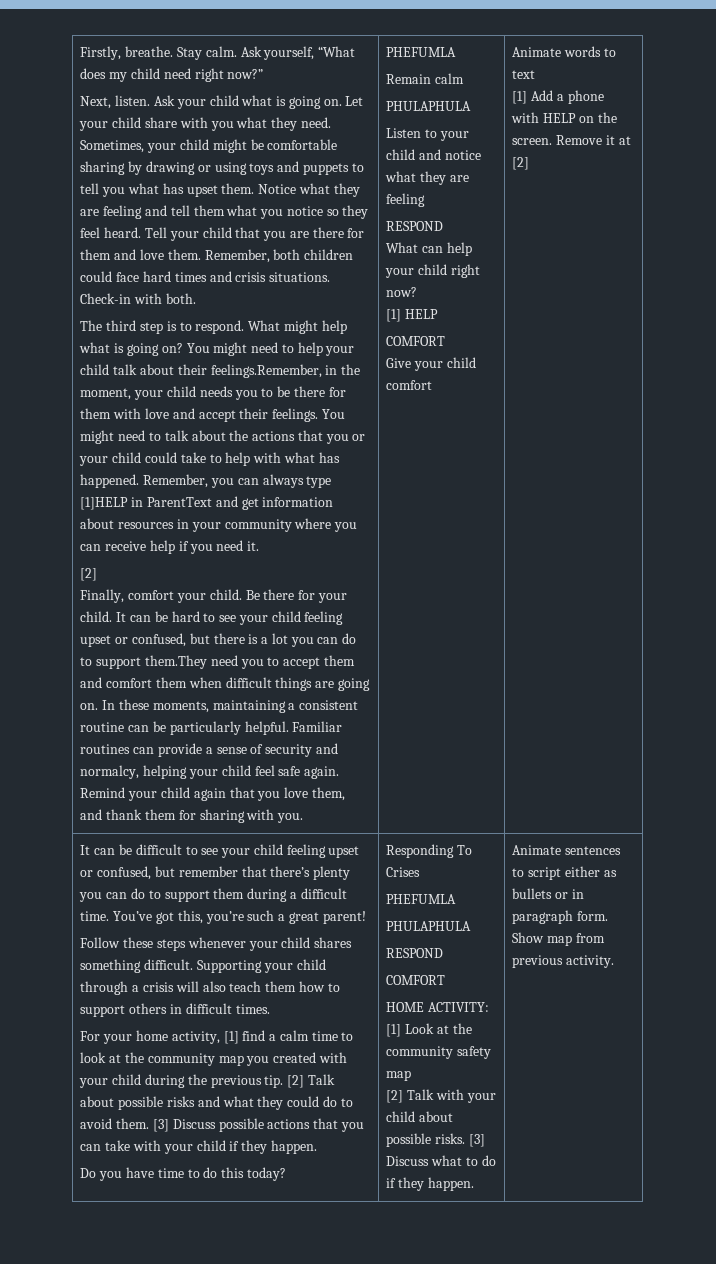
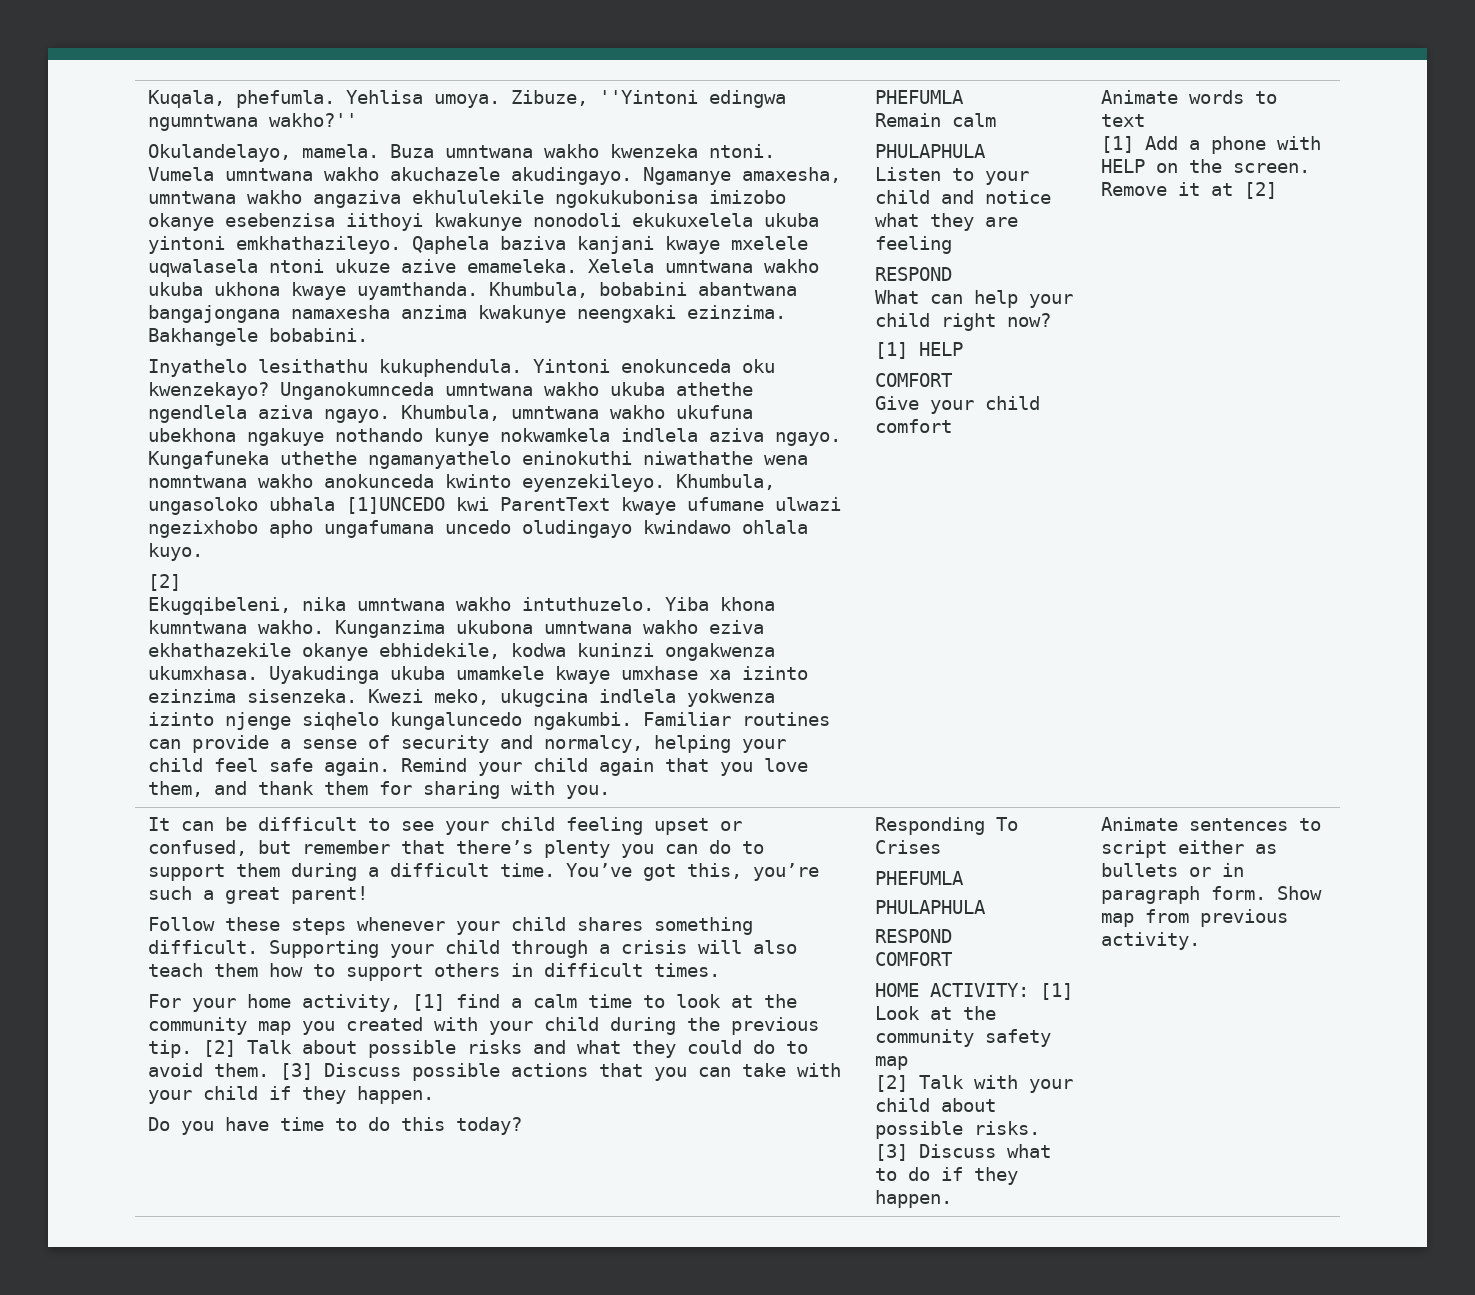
[80,46,356,60] [80,68,264,82] [80,95,364,109] [79,117,331,131] [80,139,338,153] [80,161,364,175] [80,183,360,197] [80,205,369,219] [80,227,365,241] [80,249,354,263] [80,271,331,282] [80,293,197,304] [80,320,347,334] [79,342,355,356] [80,364,361,378] [80,386,346,400] [80,408,345,422] [80,430,366,444] [79,452,340,466] [80,474,332,488] [80,496,334,510] [80,518,358,532] [80,540,260,554] [80,568,98,581] [80,589,347,603] [80,611,344,625] [80,633,357,647] [80,655,355,669] [80,677,370,691] [80,699,359,713] [80,721,289,735] Firstly, breathe. Stay calm. Ask yourself, “What does my child need right now?” // Next, listen. Ask your child what is going on. Let your child share with you what they need. Sometimes, your child might be comfortable sharing by drawing or using toys and puppets to tell you what has upset them. Notice what they are feeling and tell them what you notice so they feel heard. Tell your child that you are there for them and love them. Remember, both children could face hard times and crisis situations. Check-in with both. // The third step is to respond. What might help what is going on? You might need to help your child talk about their feelings.Remember, in the moment, your child needs you to be there for them with love and accept their feelings. You might need to talk about the actions that you or your child could take to help with what has happened. Remember, you can always type [1]HELP in ParentText and get information about resources in your community where you can receive help if you need it. // [2] // Finally, comfort your child. Be there for your child. It can be hard to see your child feeling upset or confused, but there is a lot you can do to support them.They need you to accept them and comfort them when difficult things are going on. In these moments, maintaining a consistent routine can be particularly helpful. -> [147,90,786,108] [147,113,357,131] [147,144,775,162] [147,167,841,185] [147,190,786,208] [147,213,819,231] [147,236,808,254] [147,259,819,277] [147,282,797,300] [147,305,786,323] [147,328,368,346] [147,359,775,377] [147,382,753,400] [147,405,753,423] [147,428,841,446] [147,451,808,469] [147,474,775,492] [147,497,841,515] [147,520,808,538] [147,543,203,561] [147,574,181,591] [147,597,775,615] [147,620,764,638] [147,643,775,661] [147,666,808,684] [147,689,775,707] [147,712,632,730] Kuqala, phefumla. Yehlisa umoya. Zibuze, ''Yintoni edingwa ngumntwana wakho?'' // Okulandelayo, mamela. Buza umntwana wakho kwenzeka ntoni. Vumela umntwana wakho akuchazele akudingayo. Ngamanye amaxesha, umntwana wakho angaziva ekhululekile ngokukubonisa imizobo okanye esebenzisa iithoyi kwakunye nonodoli ekukuxelela ukuba yintoni emkhathazileyo. Qaphela baziva kanjani kwaye mxelele uqwalasela ntoni ukuze azive emameleka. Xelela umntwana wakho ukuba ukhona kwaye uyamthanda. Khumbula, bobabini abantwana bangajongana namaxesha anzima kwakunye neengxaki ezinzima. Bakhangele bobabini. // Inyathelo lesithathu kukuphendula. Yintoni enokunceda oku kwenzekayo? Unganokumnceda umntwana wakho ukuba athethe ngendlela aziva ngayo. Khumbula, umntwana wakho ukufuna ubekhona ngakuye nothando kunye nokwamkela indlela aziva ngayo. Kungafuneka uthethe ngamanyathelo eninokuthi niwathathe wena nomntwana wakho anokunceda kwinto eyenzekileyo. Khumbula, ungasoloko ubhala [1]UNCEDO kwi ParentText kwaye ufumane ulwazi ngezixhobo apho ungafumana uncedo oludingayo kwindawo ohlala kuyo. // [2] // Ekugqibeleni, nika umntwana wakho intuthuzelo. Yiba khona kumntwana wakho. Kunganzima ukubona umntwana wakho eziva ekhathazekile okanye ebhidekile, kodwa kuninzi ongakwenza ukumxhasa. Uyakudinga ukuba umamkele kwaye umxhase xa izinto ezinzima sisenzeka. Kwezi meko, ukugcina indlela yokwenza izinto njenge siqhelo kungaluncedo ngakumbi.

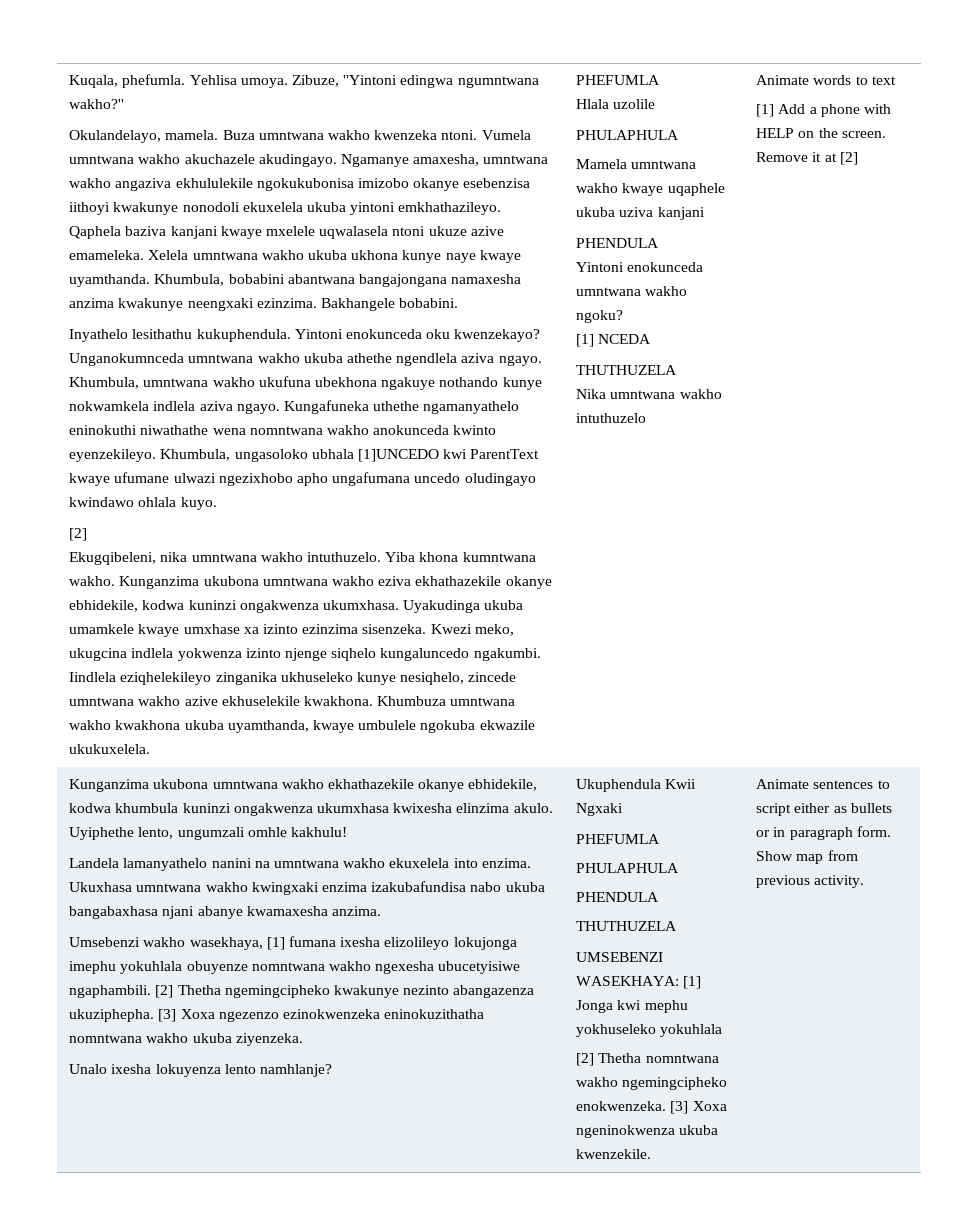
[631,213,753,227] ekukuxelela -> [242,202,303,212] ekuxelela
(280, 289) none -> [402,250,476,263] kunye naye
[642,712,830,726] [147,735,786,753] [147,758,808,776] [147,781,610,799] [874,90,964,104] [874,113,996,127] [874,144,986,158] [874,167,1029,185] [874,190,1051,204] [874,213,1018,231] [874,236,952,254] [874,267,952,281] [874,290,1073,308] [874,313,1051,331] [874,342,963,359] [874,373,952,387] [874,396,1040,414] [874,419,952,433] Familiar routines can provide a sense of security and normalcy, helping your child feel safe again. Remind your child again that you love them, and thank them for sharing with you. | PHEFUMLA // Remain calm // PHULAPHULA // Listen to your child and notice what they are feeling // RESPOND // What can help your child right now? // [1] HELP // COMFORT // Give your child comfort -> [69,672,517,685] [69,696,516,706] [69,720,535,733] [69,744,151,754] [576,75,661,85] [576,99,656,109] [576,130,680,140] [576,159,697,169] [576,183,725,196] [576,207,705,220] [576,238,660,248] [576,262,704,272] [576,286,688,296] [576,310,624,323] [576,334,652,347] [576,365,678,375] [576,389,722,399] [576,413,647,423] Iindlela eziqhelekileyo zinganika ukhuseleko kunye nesiqhelo, zincede umntwana wakho azive ekhuselekile kwakhona. Khumbuza umntwana wakho kwakhona ukuba uyamthanda, kwaye umbulele ngokuba ekwazile ukukuxelela. | PHEFUMLA // Hlala uzolile // PHULAPHULA // Mamela umntwana wakho kwaye uqaphele ukuba uziva kanjani // PHENDULA // Yintoni enokunceda umntwana wakho ngoku? // [1] NCEDA // THUTHUZELA // Nika umntwana wakho intuthuzelo
[147,817,742,835] [147,840,764,858] [147,863,819,881] [147,886,368,904] [147,917,753,935] [147,940,797,958] [147,963,720,981] [147,994,797,1012] [147,1017,819,1035] [147,1040,808,1058] [147,1063,841,1081] [147,1086,434,1104] [147,1117,522,1135] [874,817,1018,835] [874,840,941,854] [874,871,964,885] [874,900,986,914] [874,929,952,943] [874,952,952,966] [874,983,1073,1000] [874,1006,996,1020] [874,1029,1051,1047] [874,1056,908,1070] [874,1075,1073,1093] [874,1098,996,1112] [874,1121,1040,1139] [874,1144,1051,1161] [874,1167,1018,1185] [874,1190,952,1208] It can be difficult to see your child feeling upset or confused, but remember that there’s plenty you can do to support them during a difficult time. You’ve got this, you’re such a great parent! // Follow these steps whenever your child shares something difficult. Supporting your child through a crisis will also teach them how to support others in difficult times. // For your home activity, [1] find a calm time to look at the community map you created with your child during the previous tip. [2] Talk about possible risks and what they could do to avoid them. [3] Discuss possible actions that you can take with your child if they happen. // Do you have time to do this today? | Responding To Crises // PHEFUMLA // PHULAPHULA // RESPOND // COMFORT // HOME ACTIVITY: [1] Look at the community safety map // [2] Talk with your child about possible risks. [3] Discuss what to do if they happen. -> [69,779,538,792] [69,803,553,816] [69,827,347,840] [69,858,531,871] [69,881,545,895] [69,906,381,919] [69,936,517,950] [69,961,521,974] [69,985,535,998] [69,1009,485,1022] [69,1033,303,1046] [69,1064,332,1077] [576,779,697,792] [576,803,624,816] [576,834,661,844] [576,863,680,873] [576,892,660,902] [576,921,678,931] [576,952,664,962] [576,976,702,989] [576,1000,688,1013] [576,1024,723,1037] [576,1053,719,1066] [576,1077,728,1090] [576,1101,727,1114] [576,1125,719,1138] [576,1149,652,1159] Kunganzima ukubona umntwana wakho ekhathazekile okanye ebhidekile, kodwa khumbula kuninzi ongakwenza ukumxhasa kwixesha elinzima akulo. Uyiphethe lento, ungumzali omhle kakhulu! // Landela lamanyathelo nanini na umntwana wakho ekuxelela into enzima. Ukuxhasa umntwana wakho kwingxaki enzima izakubafundisa nabo ukuba bangabaxhasa njani abanye kwamaxesha anzima. // Umsebenzi wakho wasekhaya, [1] fumana ixesha elizolileyo lokujonga imephu yokuhlala obuyenze nomntwana wakho ngexesha ubucetyisiwe ngaphambili. [2] Thetha ngemingcipheko kwakunye nezinto abangazenza ukuziphepha. [3] Xoxa ngezenzo ezinokwenzeka eninokuzithatha nomntwana wakho ukuba ziyenzeka. // Unalo ixesha lokuyenza lento namhlanje? | Ukuphendula Kwii Ngxaki // PHEFUMLA // PHULAPHULA // PHENDULA // THUTHUZELA // UMSEBENZI WASEKHAYA: [1] Jonga kwi mephu yokhuseleko yokuhlala // [2] Thetha nomntwana wakho ngemingcipheko enokwenzeka. [3] Xoxa ngeninokwenza ukuba kwenzekile.

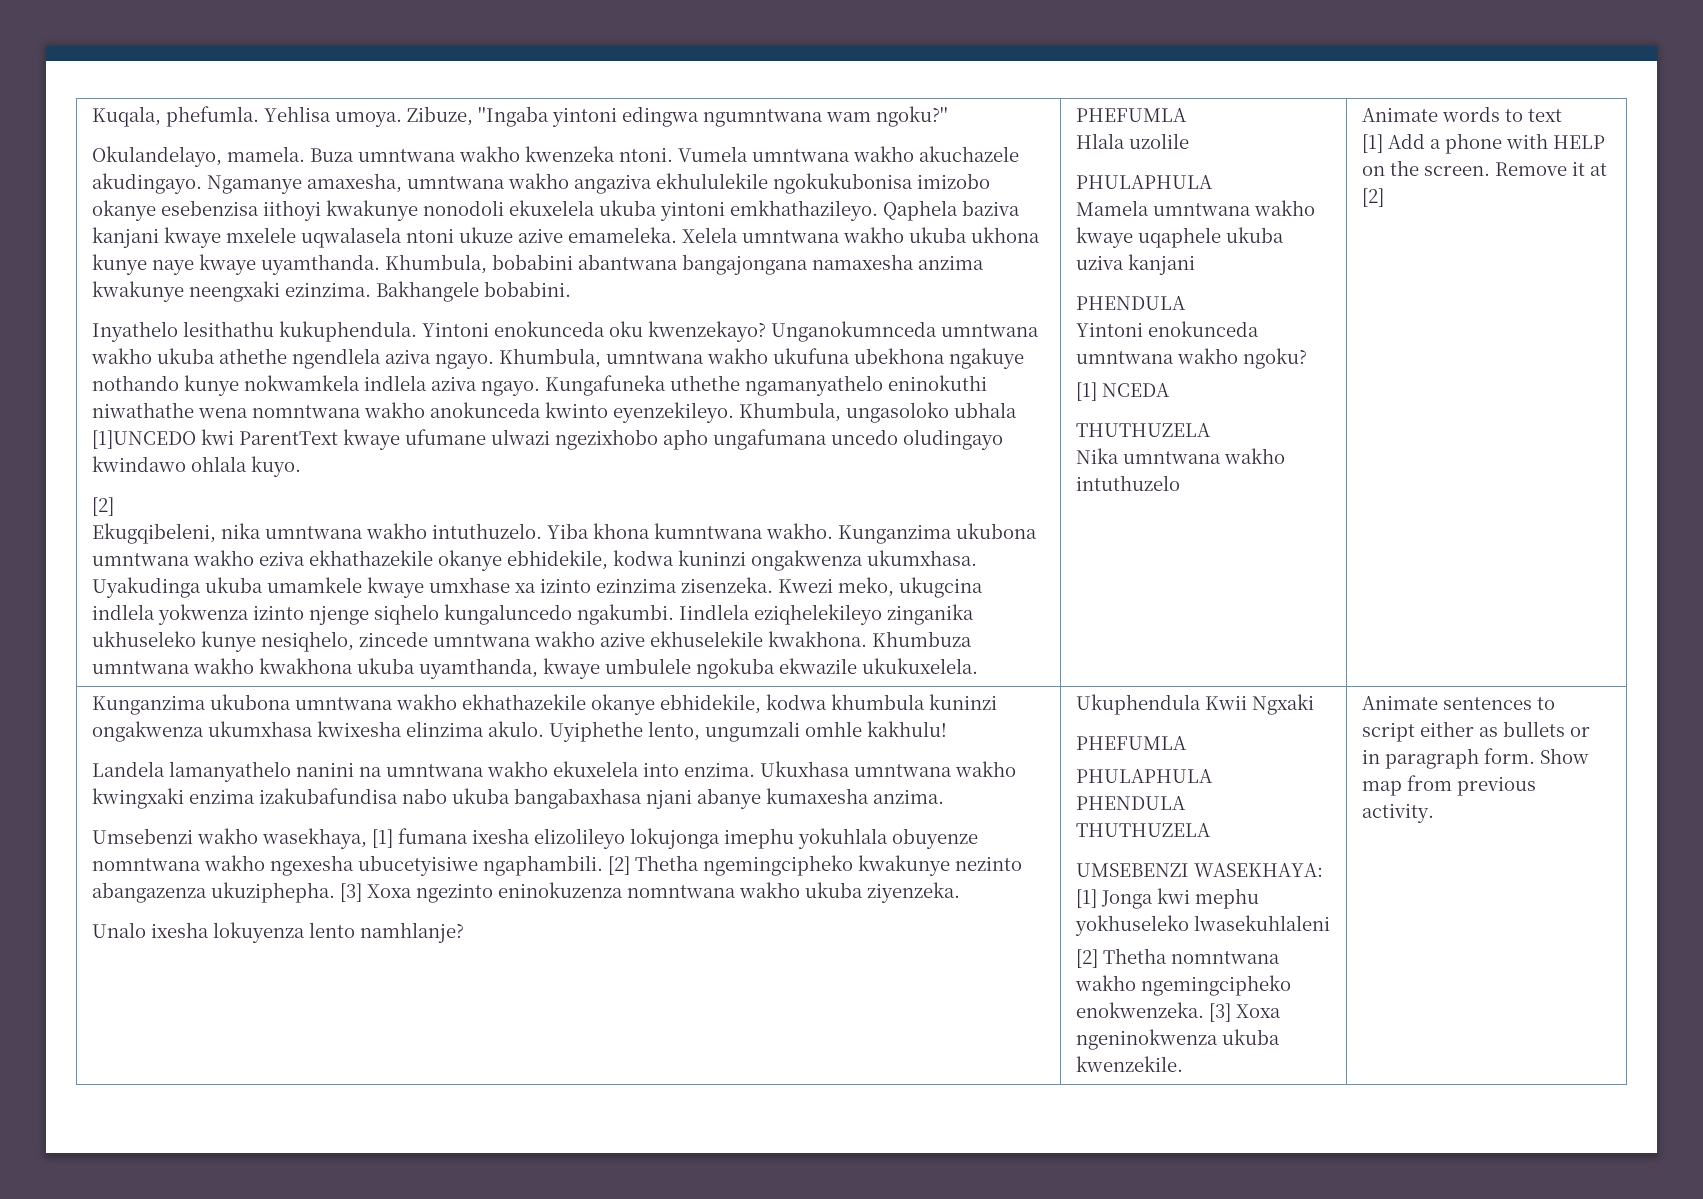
[343,75,539,88] [69,99,125,109] ''Yintoni edingwa ngumntwana wakho?'' -> [477,106,948,127] ''Ingaba yintoni edingwa ngumntwana wam ngoku?''
[362,624,427,634] sisenzeka. -> [680,577,773,593] zisenzeka.
[246,906,328,916] kwamaxesha -> [765,788,869,804] kumaxesha
[218,1009,485,1022] ngezenzo ezinokwenzeka eninokuzithatha -> [415,882,623,903] ngezinto eninokuzenza
[660,1024,723,1037] yokuhlala -> [1193,915,1330,931] lwasekuhlaleni

